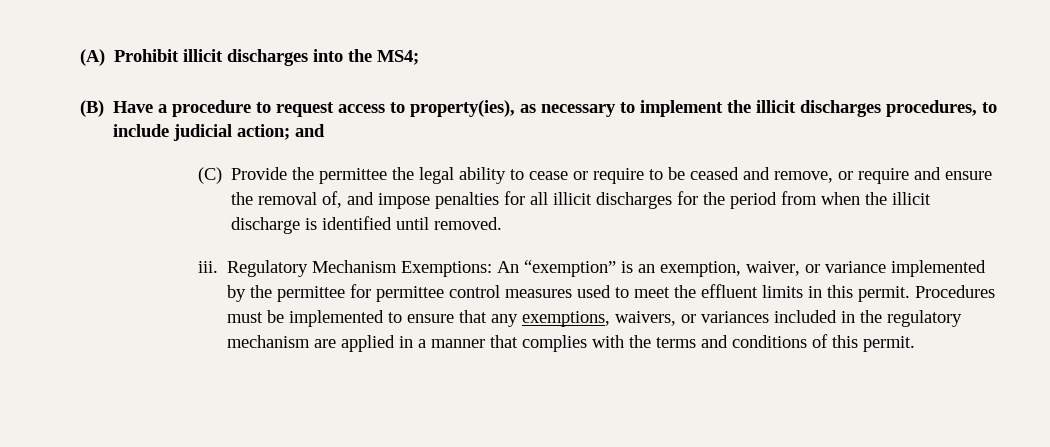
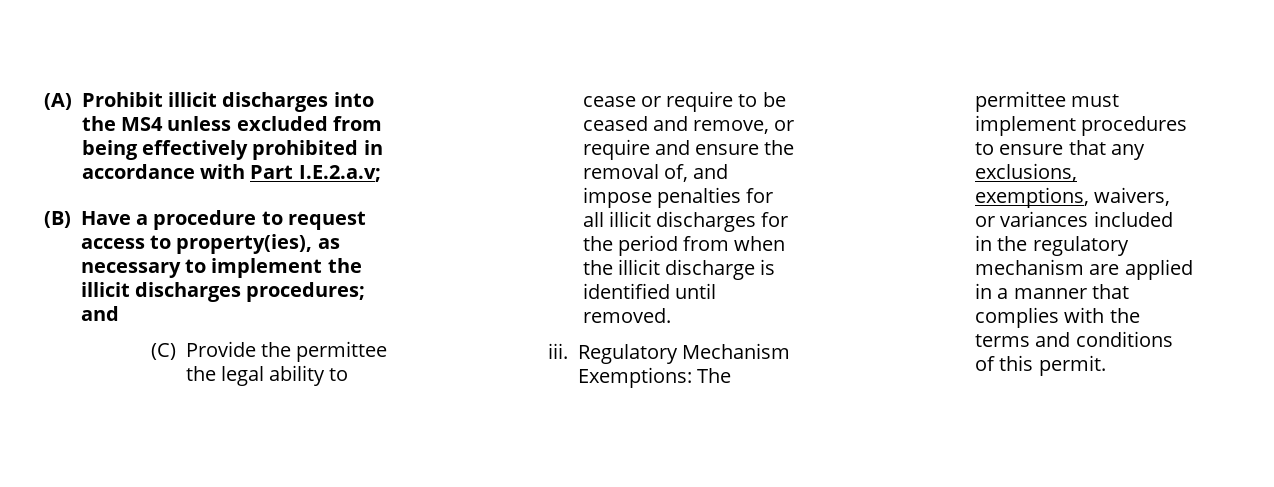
[377,50,420,65] MS4; -> [121,116,382,131] [81,140,383,160] [81,164,381,182] MS4 unless excluded from being effectively prohibited in accordance with Part I.E.2.a.v;
[886,100,998,117] [113,124,291,141] procedures, to include judicial action; -> [246,282,366,302] procedures;
[497,260,987,277] [227,284,996,302] [227,310,385,327] An “exemption” is an exemption, waiver, or variance implemented by the permittee for permittee control measures used to meet the effluent limits in this permit. Procedures must be implemented -> [697,368,732,383] [975,91,1120,112] [975,115,1188,136] The permittee must implement procedures
(519, 320) none -> [975,163,1078,182] exclusions,

